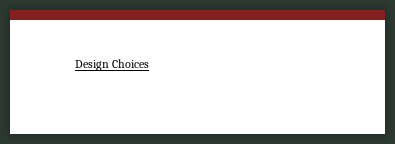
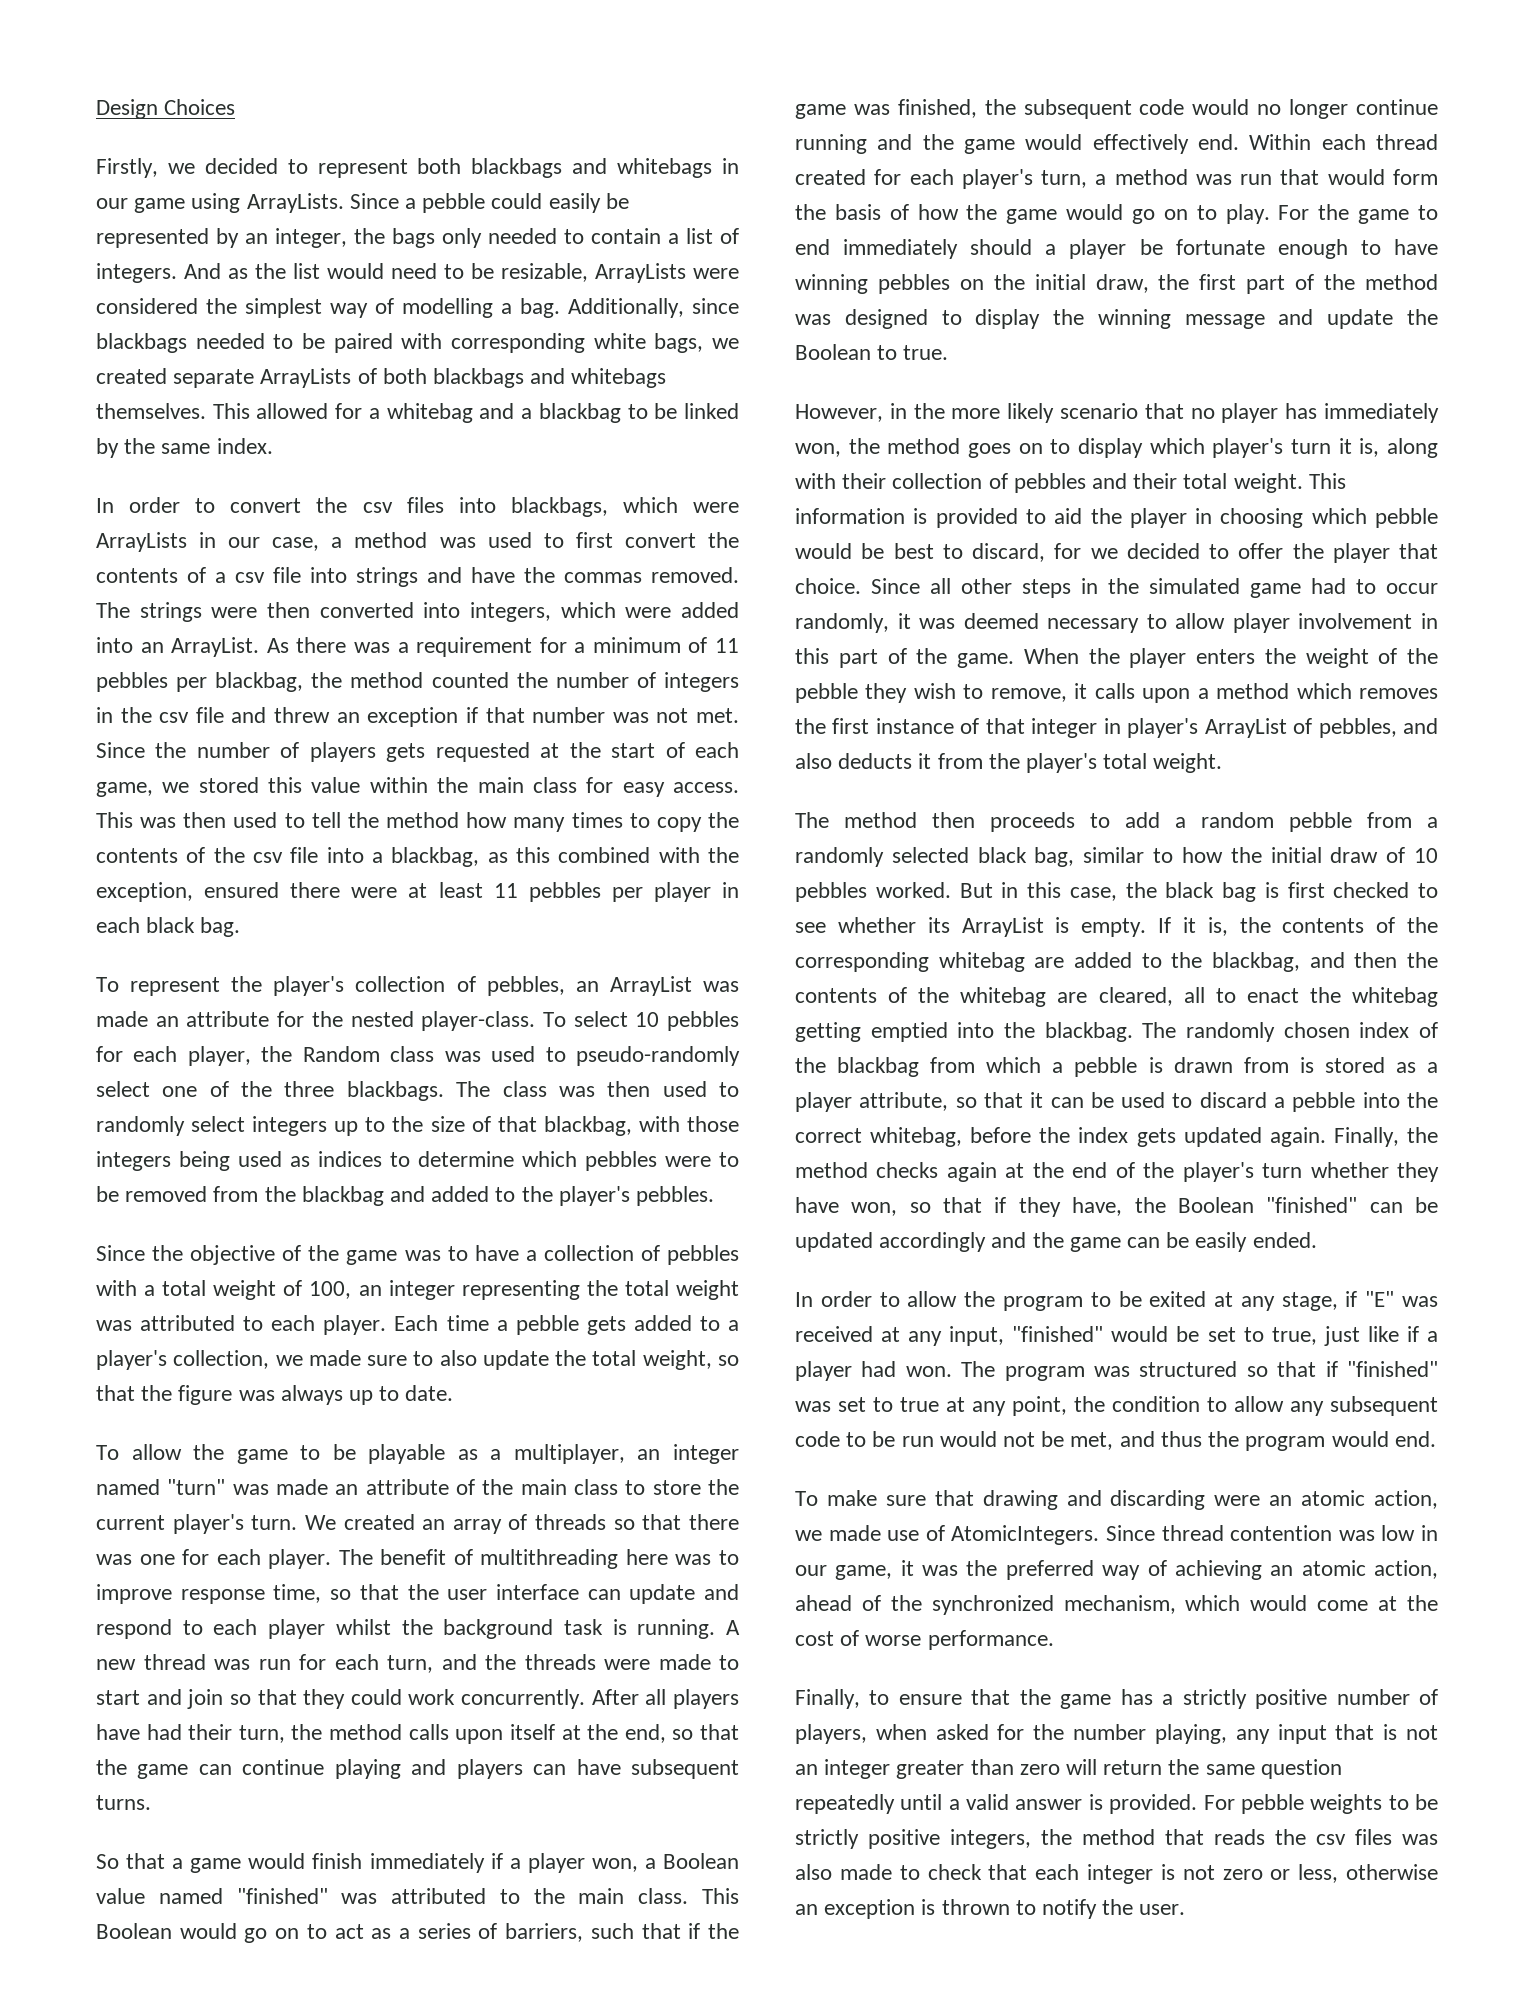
(150, 63) none -> [96,158,740,178] [96,193,629,213] [96,228,739,248] [96,263,739,283] [96,298,739,318] [96,333,739,353] [96,368,667,388] [96,403,740,423] [96,438,273,458] [96,497,740,517] [96,532,739,552] [96,567,739,587] [96,602,739,622] [96,637,739,657] [96,672,739,692] [96,707,740,727] [96,742,739,762] [96,777,739,797] [96,812,739,832] [96,847,739,867] [96,882,740,902] [96,917,241,937] [96,976,739,996] [96,1011,739,1031] [96,1046,741,1066] [96,1081,739,1101] [96,1116,739,1136] [96,1151,739,1171] [96,1186,715,1206] [96,1245,739,1265] [96,1280,739,1300] [96,1315,740,1335] [96,1350,739,1370] [96,1385,454,1405] [96,1444,739,1464] [96,1479,740,1495] [96,1514,739,1534] [96,1549,739,1569] [96,1584,739,1604] [96,1619,740,1639] [96,1654,739,1673] [96,1689,739,1709] [96,1724,740,1744] [96,1759,740,1779] [96,1795,151,1810] [96,1853,739,1873] [96,1888,739,1904] [96,1923,739,1943] [795,99,1438,119] [795,134,1438,154] [795,169,1438,189] [795,204,1438,224] [795,239,1438,259] [795,274,1438,294] [795,309,1438,329] [795,344,949,360] [795,403,1439,423] [795,438,1438,458] [795,473,1346,493] [795,508,1438,528] [795,543,1438,563] [795,578,1438,598] [795,613,1438,633] [795,648,1438,668] [795,683,1438,703] [795,718,1438,738] [795,753,1223,773] [795,812,1438,832] [795,847,1438,867] [795,882,1438,902] [795,917,1438,937] [795,952,1438,972] [795,987,1438,1007] [795,1022,1438,1042] [795,1057,1438,1077] [795,1092,1438,1112] [795,1127,1438,1147] [795,1162,1439,1182] [795,1197,1438,1217] [795,1232,1317,1252] [795,1291,1438,1311] [795,1326,1438,1346] [795,1361,1438,1381] [795,1396,1438,1416] [795,1431,1436,1451] [795,1490,1438,1510] [795,1525,1438,1545] [795,1560,1438,1580] [795,1595,1438,1615] [795,1630,1054,1650] [795,1689,1438,1709] [795,1724,1438,1744] [795,1759,1342,1779] [795,1794,1438,1814] [795,1829,1438,1849] [795,1864,1438,1884] [795,1899,1186,1919] // Firstly, we decided to represent both blackbags and whitebags in our game using ArrayLists. Since a pebble could easily be represented by an integer, the bags only needed to contain a list of integers. And as the list would need to be resizable, ArrayLists were considered the simplest way of modelling a bag. Additionally, since blackbags needed to be paired with corresponding white bags, we created separate ArrayLists of both blackbags and whitebags themselves. This allowed for a whitebag and a blackbag to be linked by the same index. // In order to convert the csv files into blackbags, which were ArrayLists in our case, a method was used to first convert the contents of a csv file into strings and have the commas removed. The strings were then converted into integers, which were added into an ArrayList. As there was a requirement for a minimum of 11 pebbles per blackbag, the method counted the number of integers in the csv file and threw an exception if that number was not met. Since the number of players gets requested at the start of each game, we stored this value within the main class for easy access. This was then used to tell the method how many times to copy the contents of the csv file into a blackbag, as this combined with the exception, ensured there were at least 11 pebbles per player in each black bag. // To represent the player's collection of pebbles, an ArrayList was made an attribute for the nested player-class. To select 10 pebbles for each player, the Random class was used to pseudo-randomly select one of the three blackbags. The class was then used to randomly select integers up to the size of that blackbag, with those integers being used as indices to determine which pebbles were to be removed from the blackbag and added to the player's pebbles. // Since the objective of the game was to have a collection of pebbles with a total weight of 100, an integer representing the total weight was attributed to each player. Each time a pebble gets added to a player's collection, we made sure to also update the total weight, so that the figure was always up to date. // To allow the game to be playable as a multiplayer, an integer named "turn" was made an attribute of the main class to store the current player's turn. We created an array of threads so that there was one for each player. The benefit of multithreading here was to improve response time, so that the user interface can update and respond to each player whilst the background task is running. A new thread was run for each turn, and the threads were made to start and join so that they could work concurrently. After all players have had their turn, the method calls upon itself at the end, so that the game can continue playing and players can have subsequent turns. // So that a game would finish immediately if a player won, a Boolean value named "finished" was attributed to the main class. This Boolean would go on to act as a series of barriers, such that if the game was finished, the subsequent code would no longer continue running and the game would effectively end. Within each thread created for each player's turn, a method was run that would form the basis of how the game would go on to play. For the game to end immediately should a player be fortunate enough to have winning pebbles on the initial draw, the first part of the method was designed to display the winning message and update the Boolean to true. // However, in the more likely scenario that no player has immediately won, the method goes on to display which player's turn it is, along with their collection of pebbles and their total weight. This information is provided to aid the player in choosing which pebble would be best to discard, for we decided to offer the player that choice. Since all other steps in the simulated game had to occur randomly, it was deemed necessary to allow player involvement in this part of the game. When the player enters the weight of the pebble they wish to remove, it calls upon a method which removes the first instance of that integer in player's ArrayList of pebbles, and also deducts it from the player's total weight. // The method then proceeds to add a random pebble from a randomly selected black bag, similar to how the initial draw of 10 pebbles worked. But in this case, the black bag is first checked to see whether its ArrayList is empty. If it is, the contents of the corresponding whitebag are added to the blackbag, and then the contents of the whitebag are cleared, all to enact the whitebag getting emptied into the blackbag. The randomly chosen index of the blackbag from which a pebble is drawn from is stored as a player attribute, so that it can be used to discard a pebble into the correct whitebag, before the index gets updated again. Finally, the method checks again at the end of the player's turn whether they have won, so that if they have, the Boolean "finished" can be updated accordingly and the game can be easily ended. // In order to allow the program to be exited at any stage, if "E" was received at any input, "finished" would be set to true, just like if a player had won. The program was structured so that if "finished" was set to true at any point, the condition to allow any subsequent code to be run would not be met, and thus the program would end. // To make sure that drawing and discarding were an atomic action, we made use of AtomicIntegers. Since thread contention was low in our game, it was the preferred way of achieving an atomic action, ahead of the synchronized mechanism, which would come at the cost of worse performance. // Finally, to ensure that the game has a strictly positive number of players, when asked for the number playing, any input that is not an integer greater than zero will return the same question repeatedly until a valid answer is provided. For pebble weights to be strictly positive integers, the method that reads the csv files was also made to check that each integer is not zero or less, otherwise an exception is thrown to notify the user.

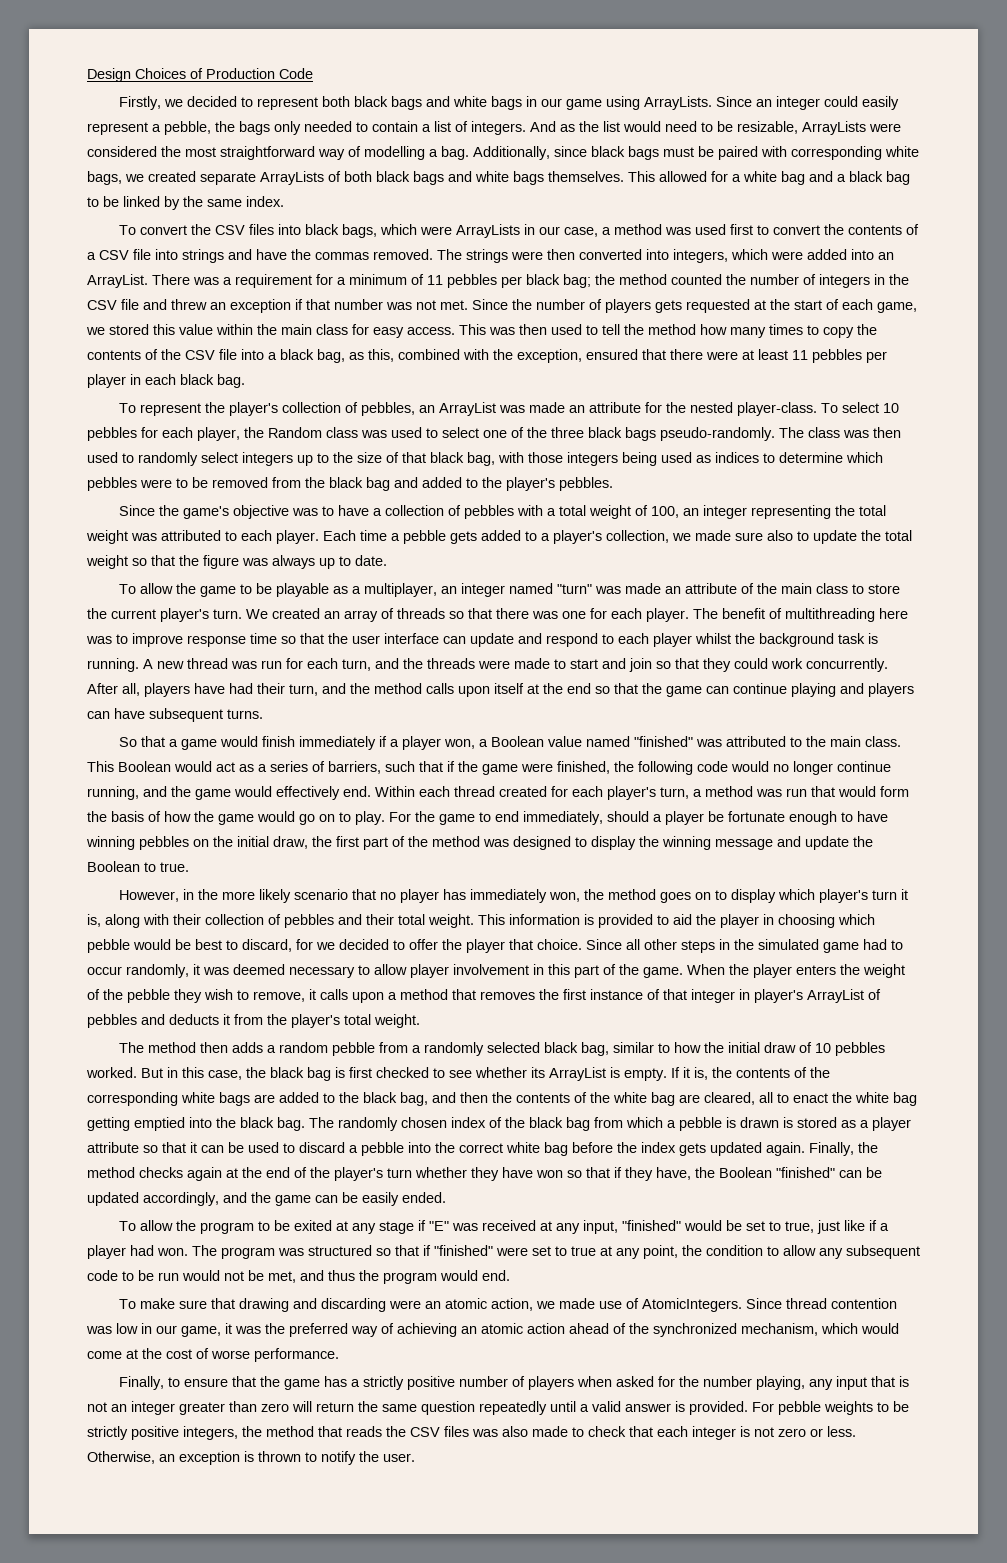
(236, 107) none -> [190,68,313,79] of Production Code
[471,158,713,178] blackbags and whitebags -> [354,96,523,110] black bags and white bags
[405,193,629,213] [96,228,347,248] a pebble could easily be represented by an integer, -> [756,96,900,110] [87,121,211,135] an integer could easily represent a pebble,
[245,298,322,318] simplest -> [185,146,315,160] most straightforward
[96,333,294,353] blackbags needed to -> [591,146,694,160] black bags must
[433,368,667,388] blackbags and whitebags -> [376,171,544,185] black bags and white bags
[386,403,621,423] whitebag and a blackbag -> [743,171,910,185] white bag and a black bag
[96,497,393,513] In order to convert the csv -> [119,224,246,235] To convert the CSV
[510,497,608,517] blackbags, -> [305,224,378,238] black bags,
[543,532,613,548] to first -> [730,224,770,235] first to
[235,572,265,583] csv -> [99,250,129,260] CSV
[266,637,347,653] As there -> [152,274,190,285] There
[215,672,304,692] blackbag, -> [526,274,591,288] black bag;
[159,712,190,723] csv -> [87,300,117,310] CSV
[253,852,283,863] csv -> [185,350,215,360] CSV
[391,847,550,867] blackbag, as this -> [280,349,394,363] black bag, as this,
(280, 890) none -> [642,349,666,360] that
[576,1046,741,1066] pseudo-randomly -> (438, 433) none
[346,1081,444,1101] blackbags. -> [588,427,775,441] black bags pseudo-randomly.
[543,1116,632,1136] blackbag, -> [430,452,495,466] black bag,
[301,1186,384,1206] blackbag -> [329,477,390,491] black bag
[190,1245,398,1265] objective of the game -> [183,505,290,519] game's objective
[413,1350,477,1366] to also -> [767,530,809,541] also to
[642,1350,712,1370] weight, -> [86,555,128,569] weight
[273,1584,322,1603] time, -> [250,633,277,644] time
[645,1689,667,1705] all -> [122,683,140,696] all,
(285, 1734) none -> [322,683,346,694] and
[624,1724,666,1743] end, -> [567,683,591,694] end
[244,1924,327,1943] go on to -> (212, 766) none
[853,104,890,115] was -> [521,763,553,772] were
[1023,99,1132,119] subsequent -> [638,761,693,775] following
[795,134,867,154] running -> [87,786,139,800] running,
[843,239,959,259] immediately -> [523,811,603,825] immediately,
[1296,683,1352,699] which -> [452,989,476,1000] that
[1318,718,1438,738] [795,753,832,769] pebbles, and also -> [87,1014,165,1028] pebbles and
[990,812,1160,832] proceeds to add -> [232,1042,264,1053] adds
[938,952,1025,972] whitebag -> [181,1092,250,1106] white bags
[1212,952,1300,972] blackbag, -> [363,1092,428,1106] black bag,
[960,987,1047,1007] whitebag -> [613,1092,675,1106] white bag
[1352,987,1438,1007] whitebag -> [855,1092,917,1106] white bag
[1044,1022,1133,1042] blackbag. -> [240,1117,305,1131] black bag.
[837,1057,920,1077] blackbag -> [529,1117,590,1131] black bag
[1243,1057,1289,1073] from -> (779, 1122) none
[859,1092,949,1111] attribute, -> [87,1142,139,1153] attribute
[870,1127,963,1147] whitebag, -> [506,1142,568,1156] white bag
[851,1202,898,1216] won, -> [536,1170,563,1178] won
[879,1232,987,1252] accordingly -> [143,1192,219,1206] accordingly,
[795,1291,900,1307] In order to -> [119,1221,137,1231] To
[1281,1292,1338,1311] stage, -> [379,1221,415,1234] stage
[795,1401,831,1412] was -> [496,1247,528,1256] were
[1374,1560,1438,1579] action, -> [527,1323,565,1334] action
[795,1724,867,1744] players, -> [528,1376,575,1390] players
[1316,1834,1346,1845] csv -> [410,1427,440,1437] CSV
[1298,1864,1438,1883] less, otherwise -> [827,1426,856,1437] [87,1451,155,1464] less. Otherwise,

